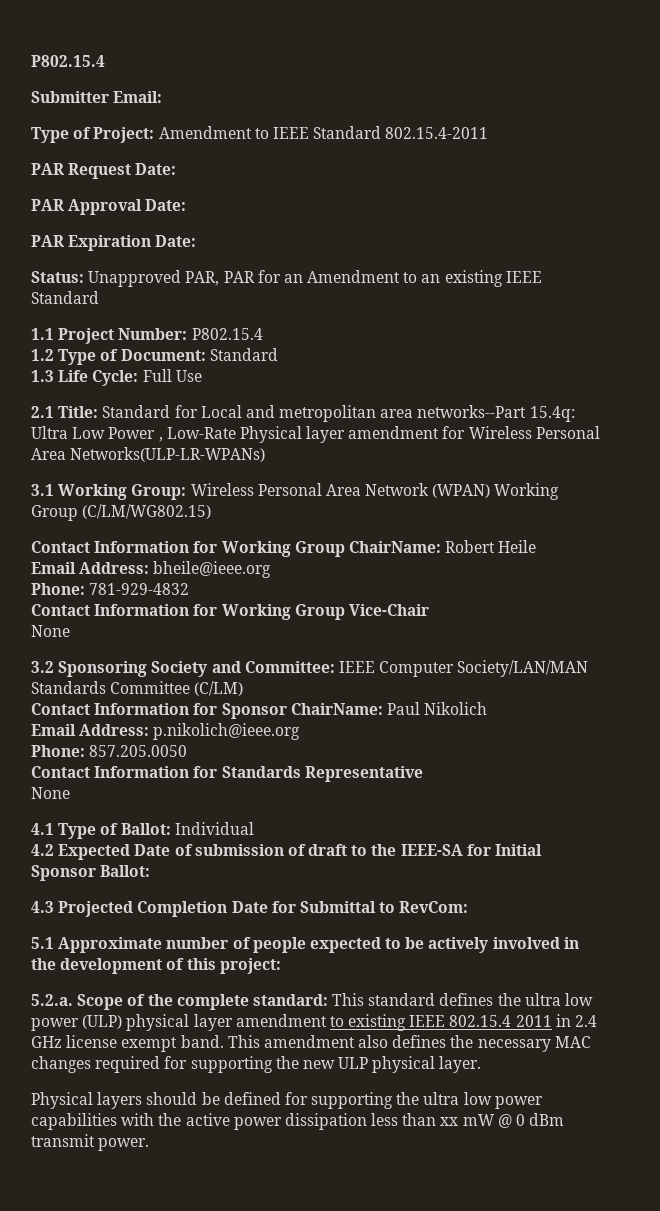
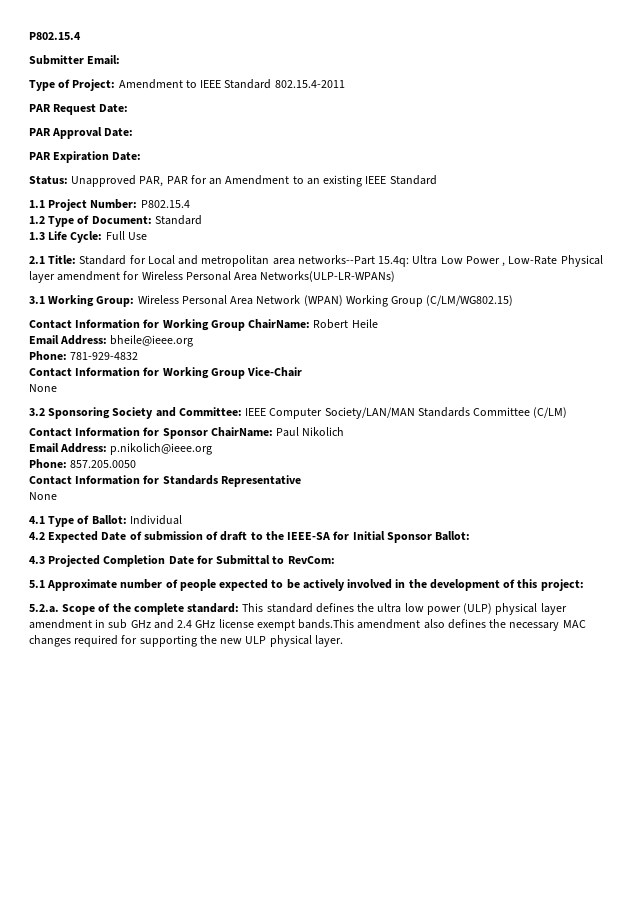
[329,1014,571,1031] to existing IEEE 802.15.4 2011 in -> [95,619,174,629] in sub GHz and
[180,1035,260,1048] band. This -> [298,619,355,629] bands.This
[31,1092,543,1109] [31,1113,565,1130] [31,1134,150,1151] // Physical layers should be defined for supporting the ultra low power capabilities with the active power dissipation less than xx mW @ 0 dBm transmit power. -> (343, 641) none

